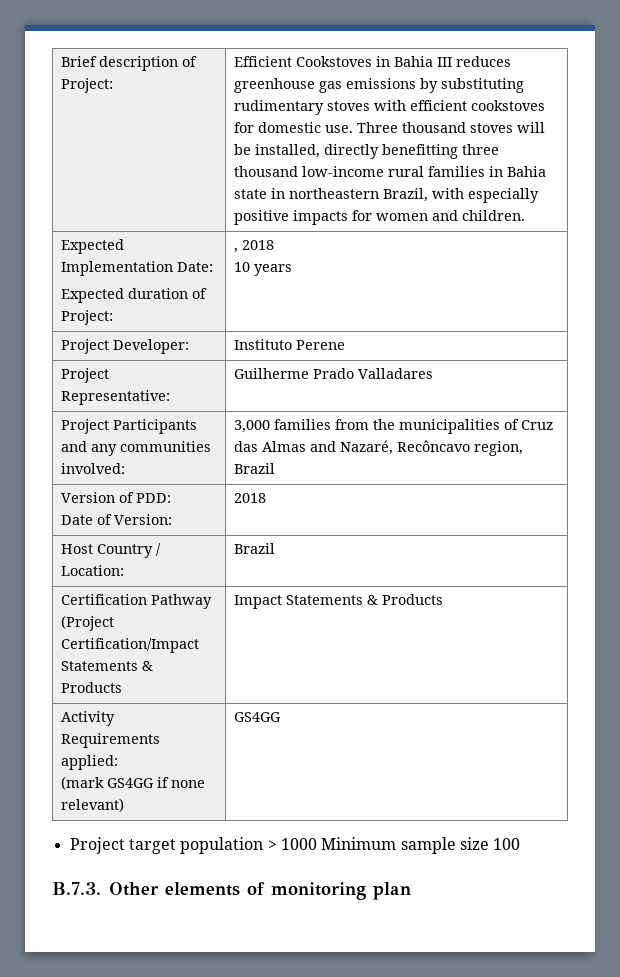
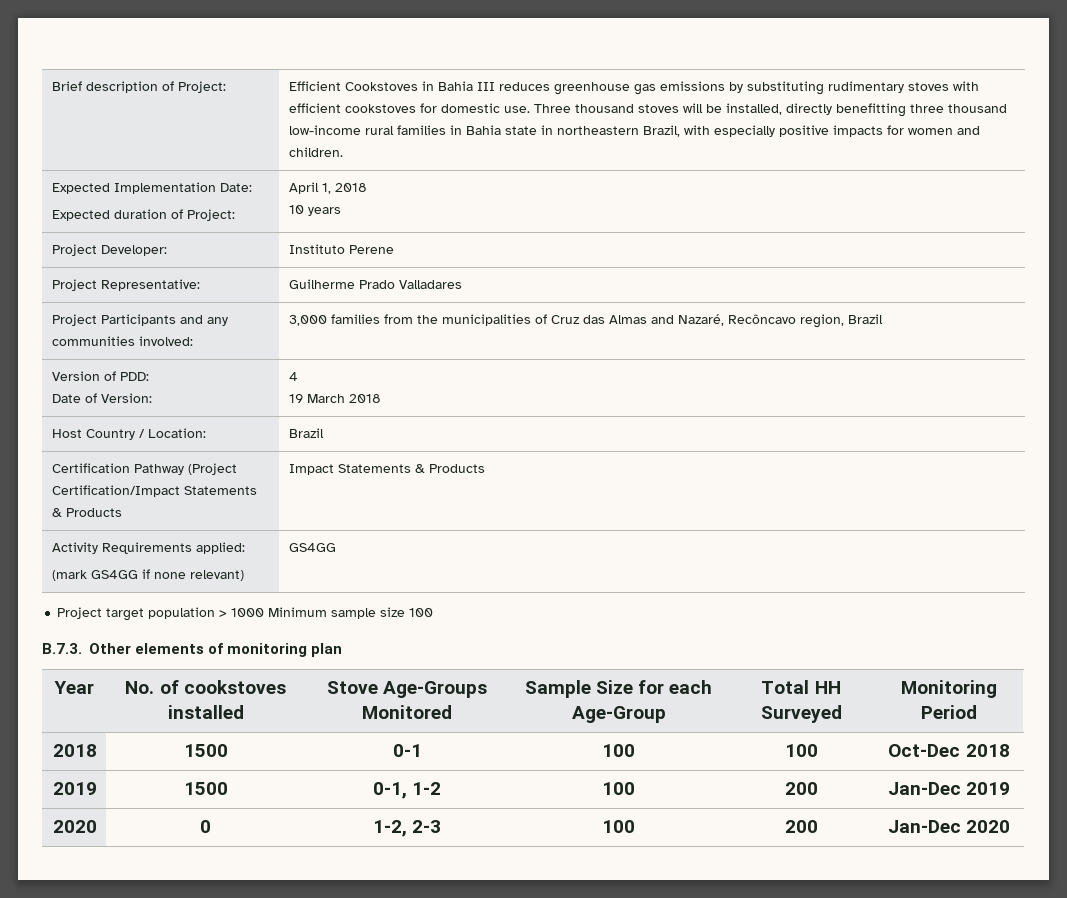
[234,248,239,253] , -> [288,182,331,194] April 1,
(173, 519) none -> [288,372,298,381] [288,394,345,403] 4 // 19 March
(411, 891) none -> [54,681,94,694] [125,680,286,694] [167,705,244,719] [326,681,488,698] [362,705,452,719] [524,680,713,698] [571,706,666,723] [761,680,841,694] [760,705,842,723] [901,680,997,698] [921,705,977,719] [52,744,97,757] [183,744,228,757] [392,744,422,757] [602,744,635,757] [784,744,818,757] [888,744,1010,757] [52,782,97,795] [183,782,228,795] [372,782,442,799] [602,782,635,795] [784,782,818,795] [887,782,1011,795] [52,820,97,833] [200,820,211,833] [372,820,442,837] [602,820,635,833] [784,820,818,833] [887,820,1011,833] // Year | No. of cookstoves installed | Stove Age-Groups Monitored | Sample Size for each Age-Group | Total HH Surveyed | Monitoring Period // 2018 | 1500 | 0-1 | 100 | 100 | Oct-Dec 2018 // 2019 | 1500 | 0-1, 1-2 | 100 | 200 | Jan-Dec 2019 // 2020 | 0 | 1-2, 2-3 | 100 | 200 | Jan-Dec 2020

